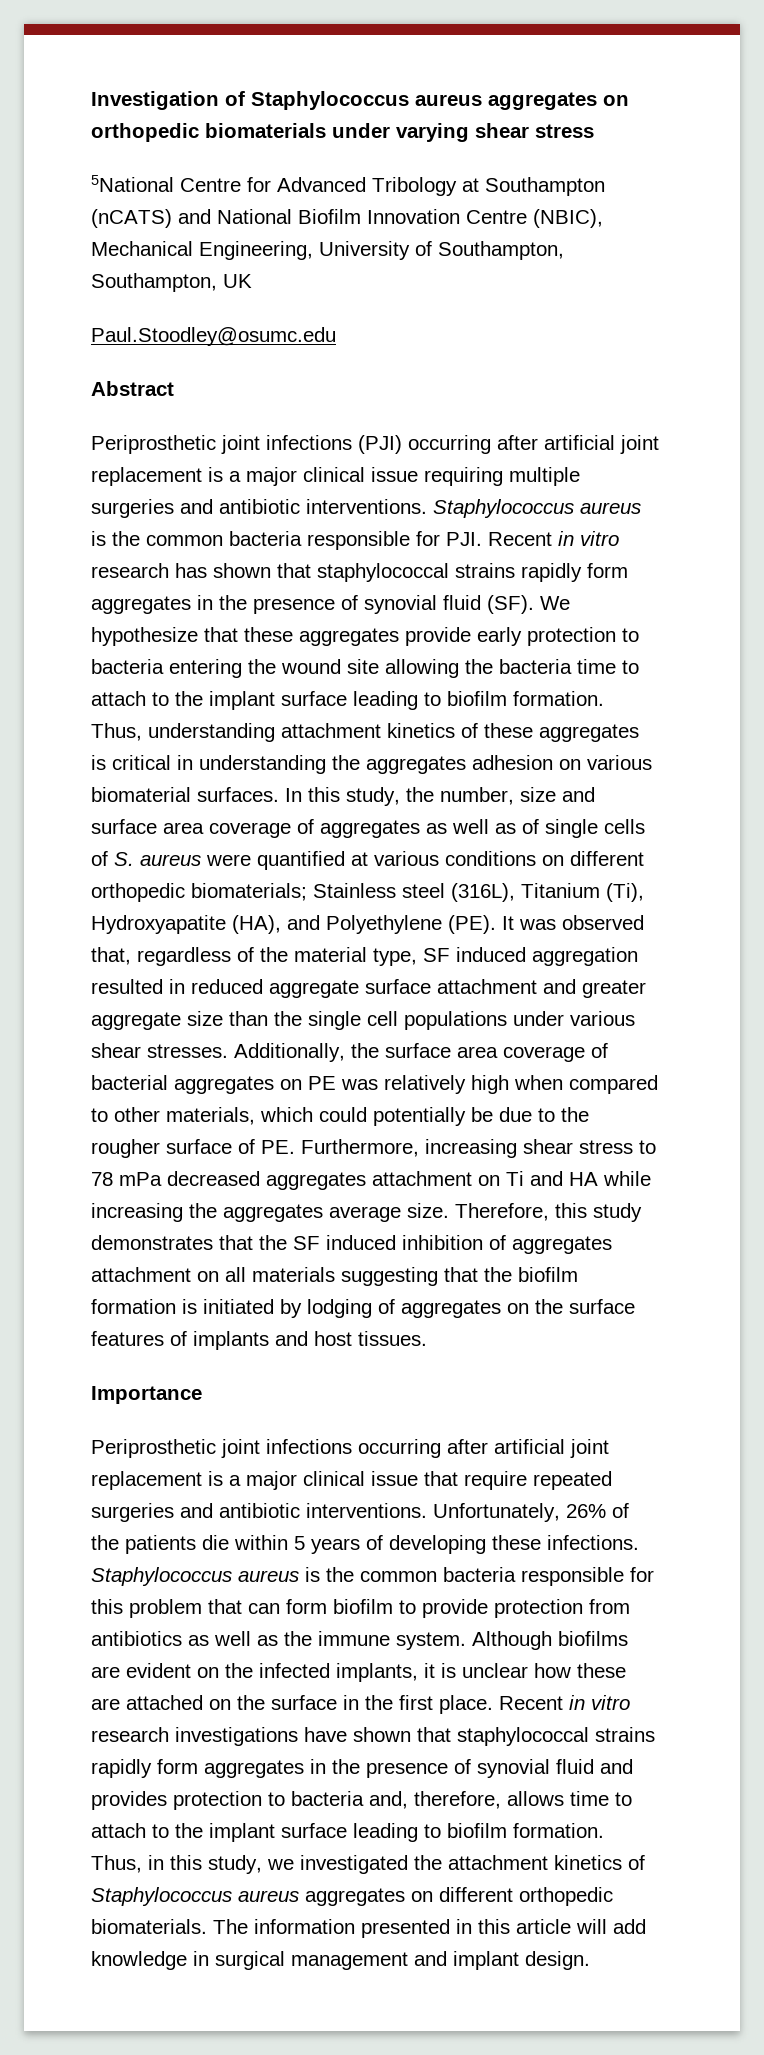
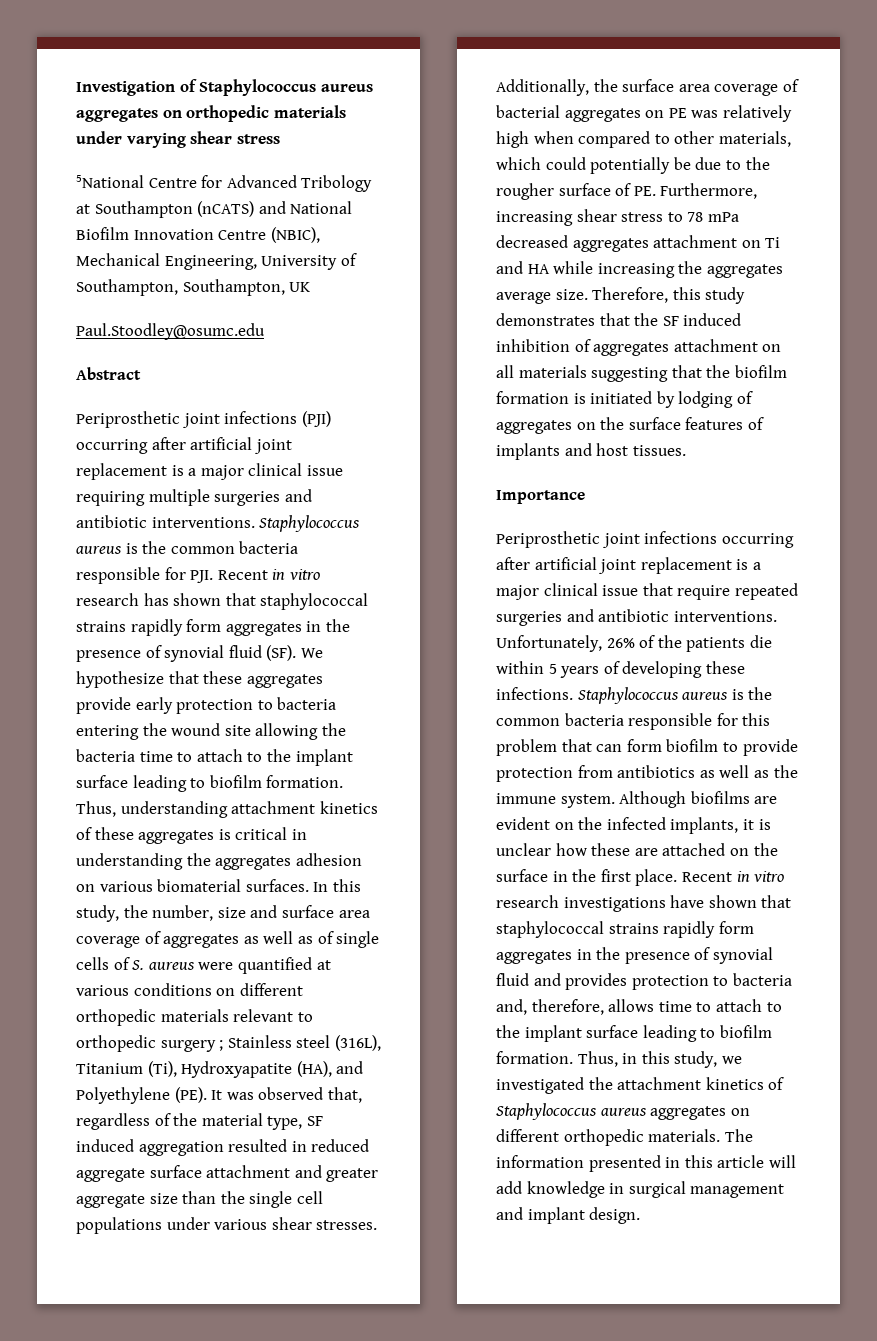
[205,123,326,138] biomaterials -> [273,105,346,118] materials
[191,883,307,901] biomaterials; -> [160,1009,313,1022] [76,1035,224,1052] materials relevant to orthopedic surgery ;
[91,1919,207,1934] biomaterials. -> [648,1129,721,1142] materials.

